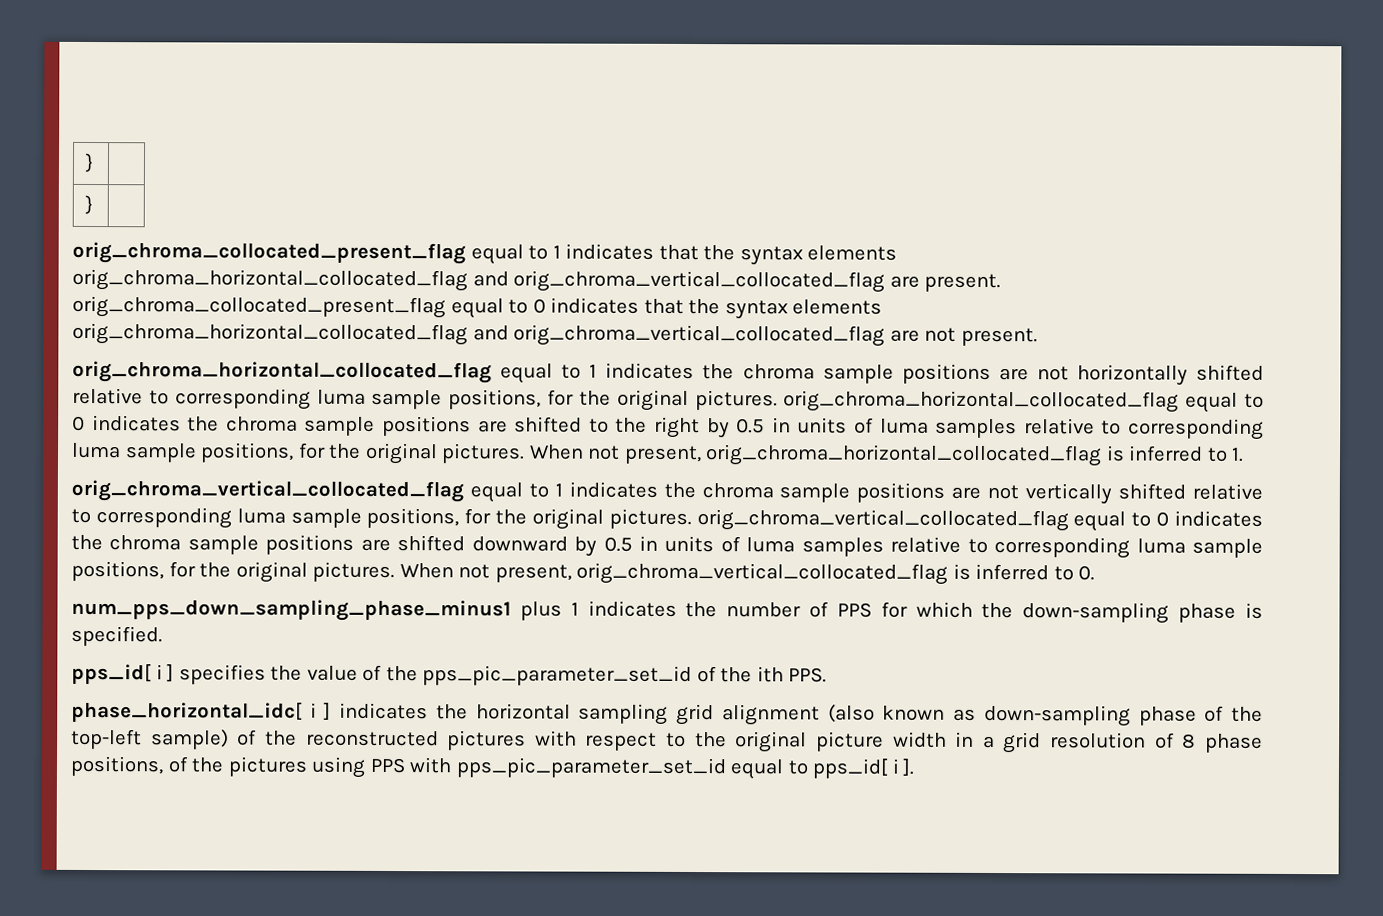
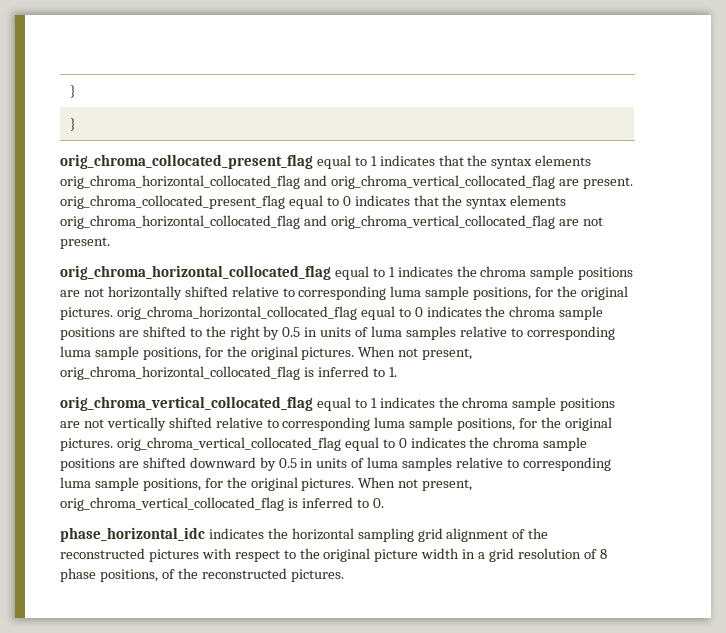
[71,598,1263,624] [71,625,163,647] [71,663,828,687] [71,701,332,723] num_pps_down_sampling_phase_minus1 plus 1 indicates the number of PPS for which the down-sampling phase is specified. // pps_id[ i ] specifies the value of the pps_pic_parameter_set_id of the ith PPS. // phase_horizontal_idc[ i ] -> [60,527,205,542] phase_horizontal_idc
[827,704,1264,727] [71,728,229,750] (also known as down-sampling phase of the top-left sample) -> (509, 535) none
[227,756,916,780] pictures using PPS with pps_pic_parameter_set_id equal to pps_id[ i ]. -> [201,568,344,582] reconstructed pictures.

